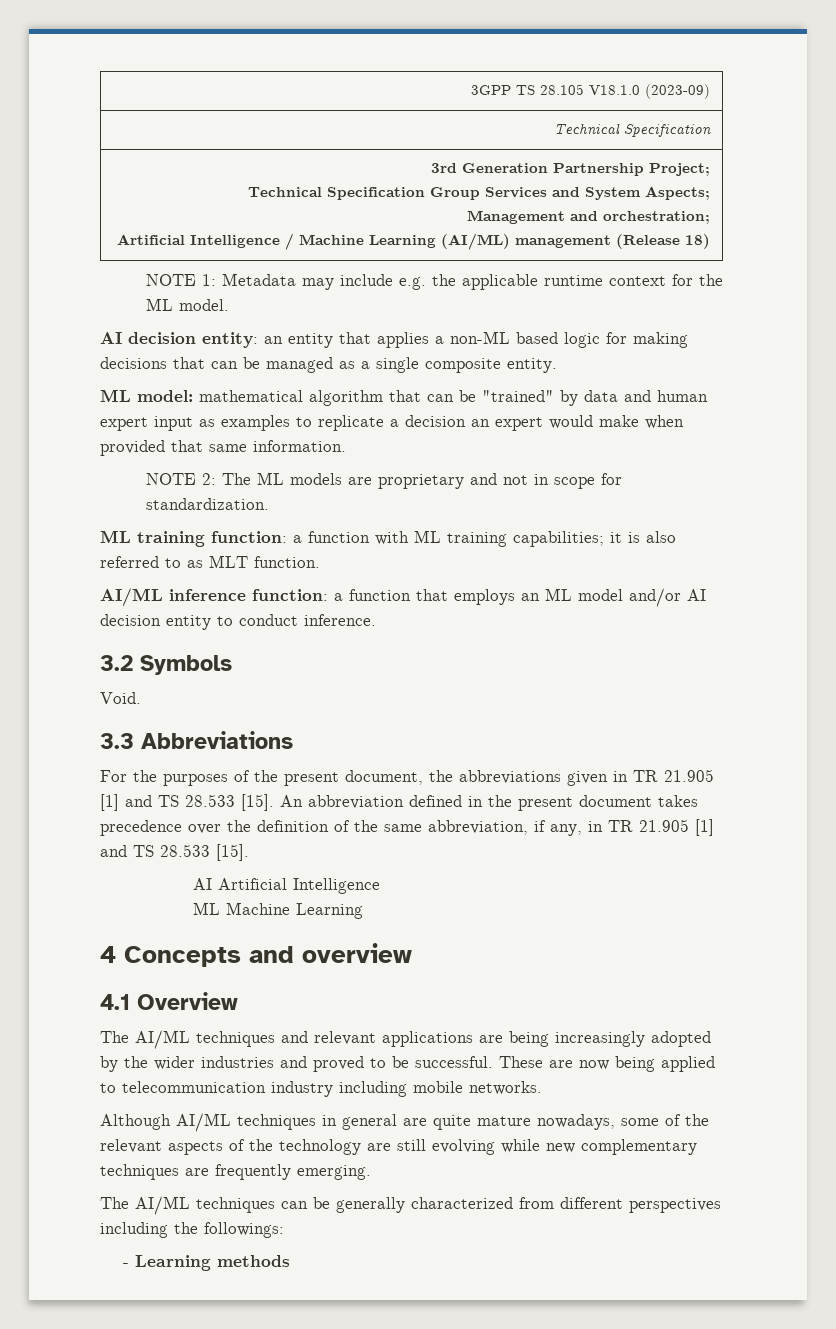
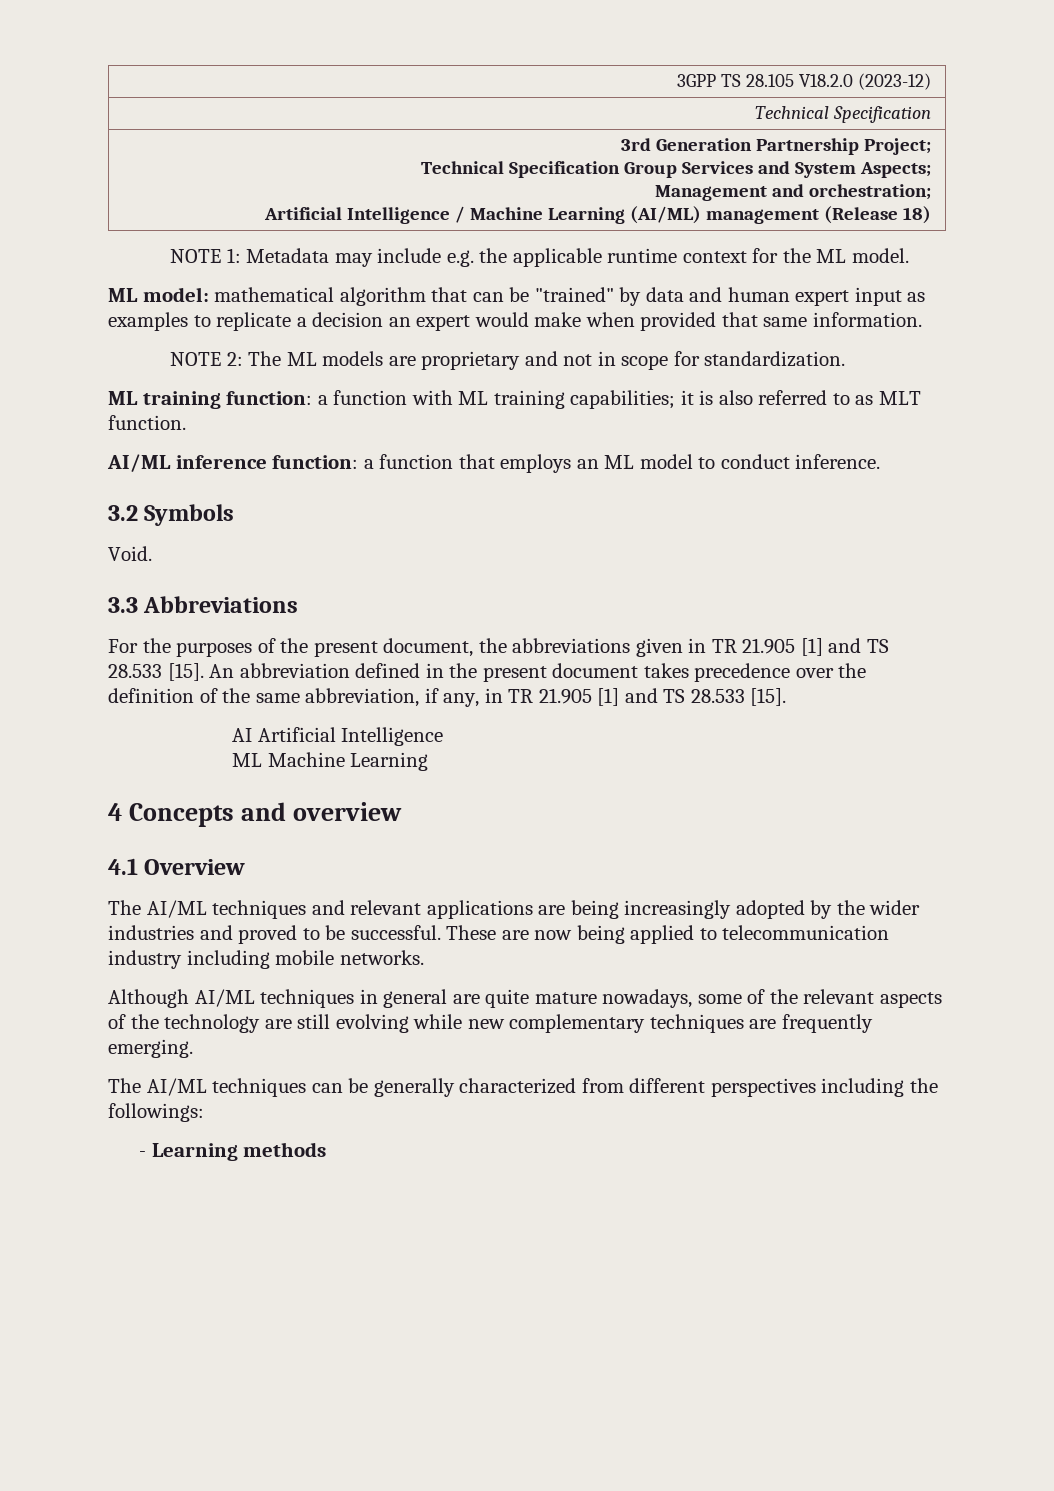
[588,84,710,99] V18.1.0 (2023-09) -> [798,73,931,90] V18.2.0 (2023-12)
[100,331,688,348] [100,357,557,373] // AI decision entity: an entity that applies a non-ML based logic for making decisions that can be managed as a single composite entity. -> (909, 255) none
[629,588,706,607] [100,614,211,630] and/or AI decision entity -> (693, 461) none

